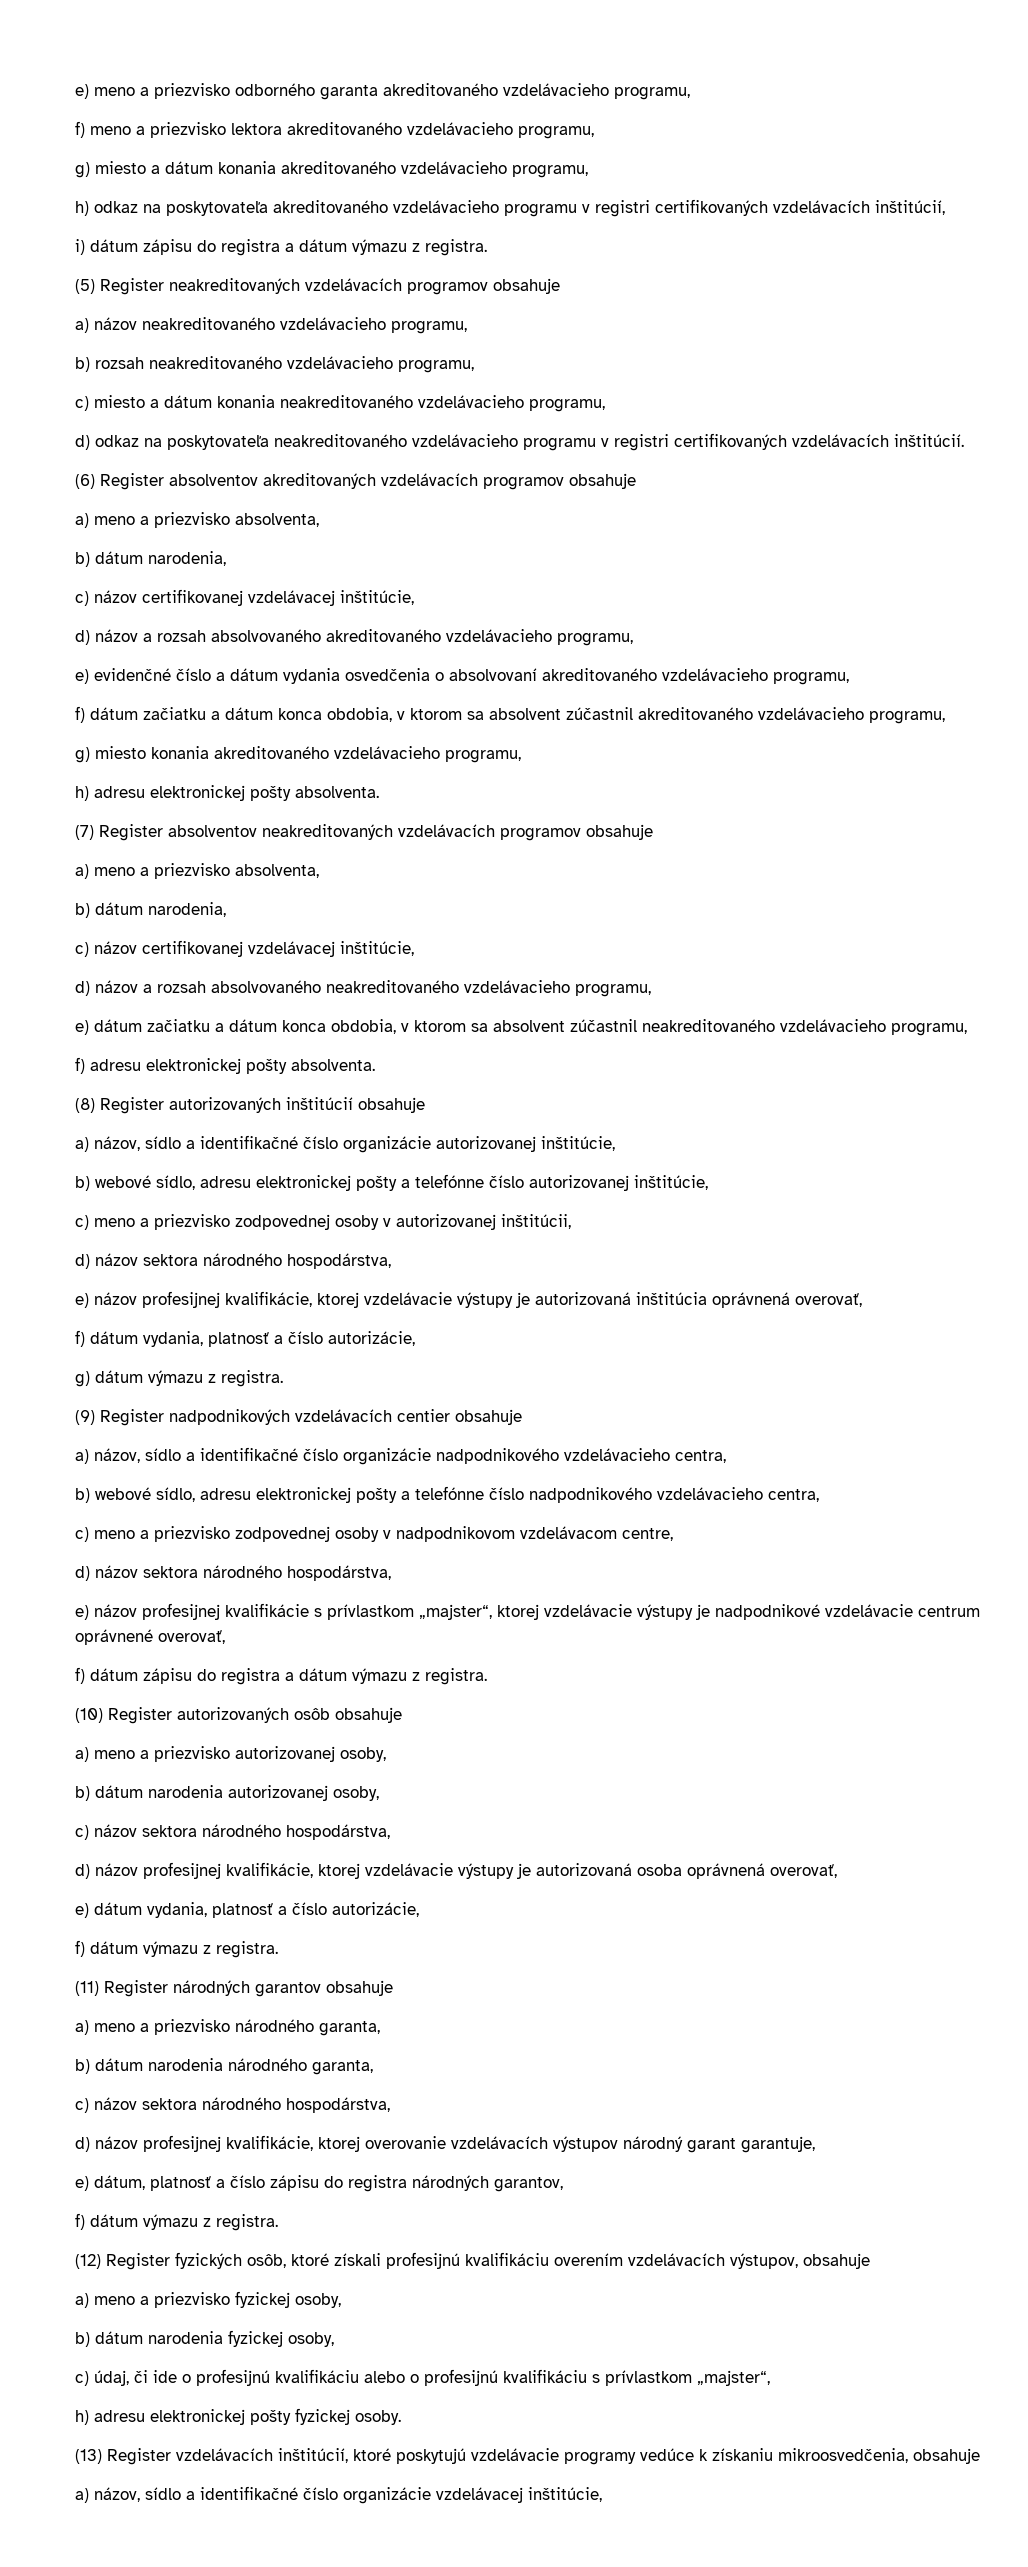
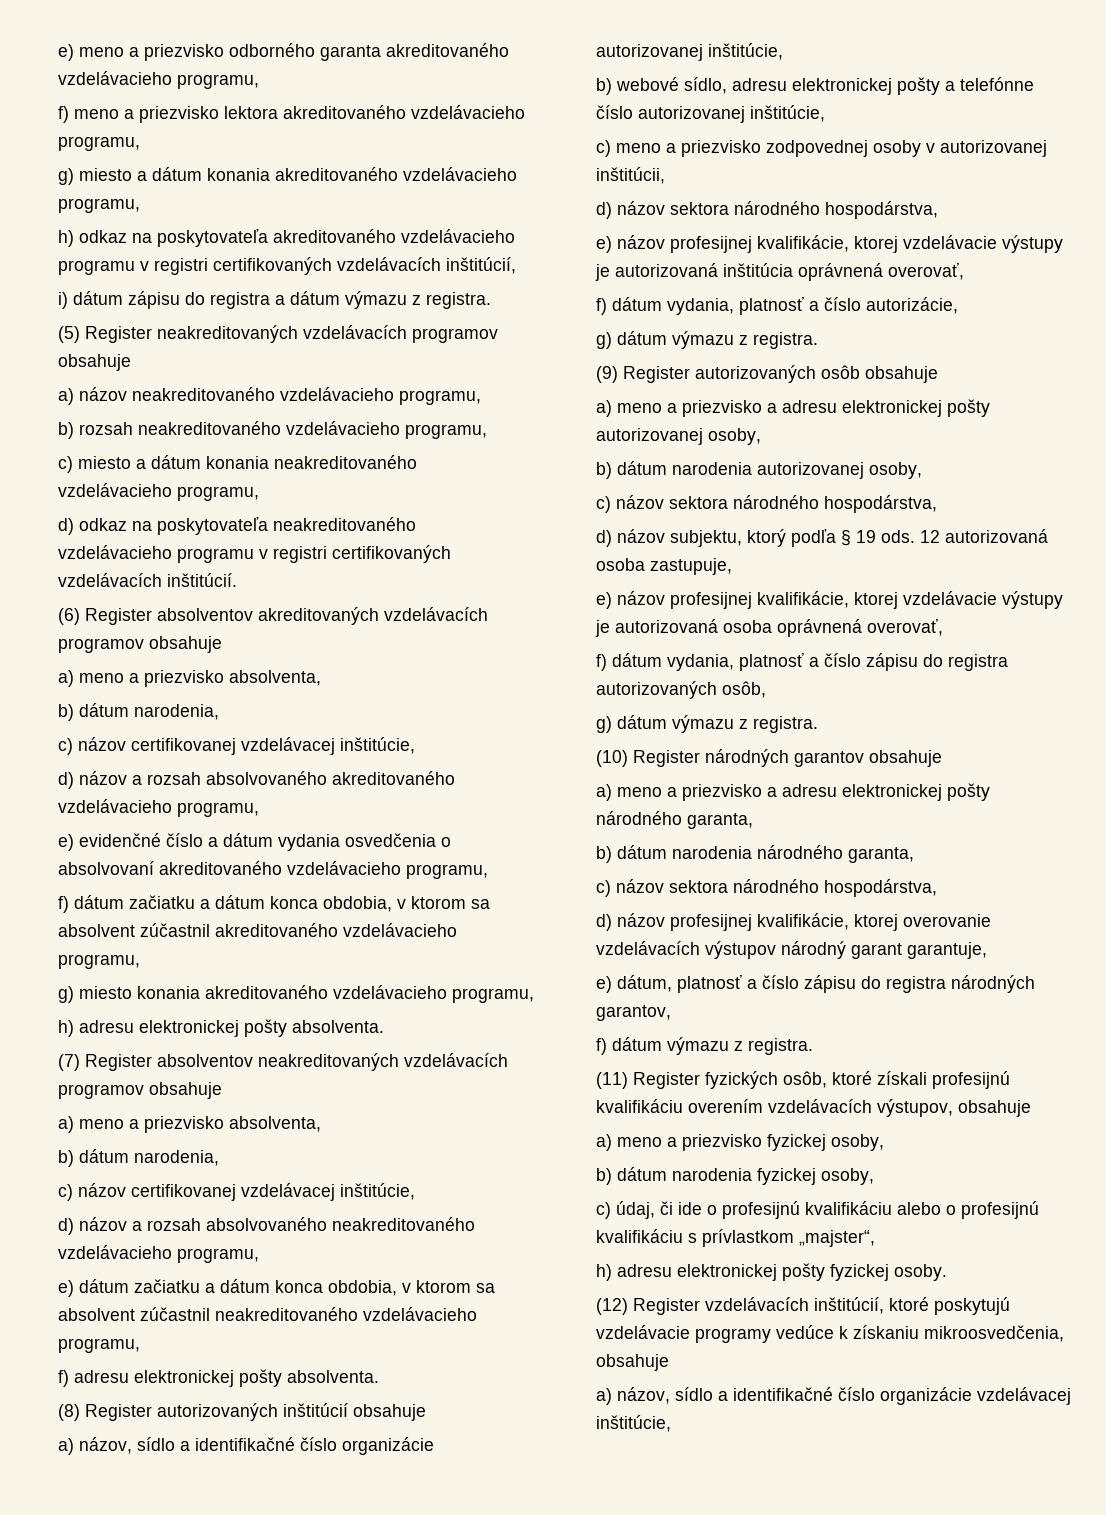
[168,1409,522,1425] [74,1447,726,1465] [74,1486,819,1503] [74,1526,673,1542] [74,1565,391,1581] [74,1603,980,1620] [74,1629,225,1645] [74,1667,487,1685] [74,1707,172,1724] nadpodnikových vzdelávacích centier obsahuje // a) názov, sídlo a identifikačné číslo organizácie nadpodnikového vzdelávacieho centra, // b) webové sídlo, adresu elektronickej pošty a telefónne číslo nadpodnikového vzdelávacieho centra, // c) meno a priezvisko zodpovednej osoby v nadpodnikovom vzdelávacom centre, // d) názov sektora národného hospodárstva, // e) názov profesijnej kvalifikácie s prívlastkom „majster“, ktorej vzdelávacie výstupy je nadpodnikové vzdelávacie centrum oprávnené overovať, // f) dátum zápisu do registra a dátum výmazu z registra. // (10) Register -> (691, 374) none
(230, 1754) none -> [767,399,991,417] a adresu elektronickej pošty
(138, 1869) none -> [670,529,1049,547] [596,558,733,575] [596,591,666,609] subjektu, ktorý podľa § 19 ods. 12 autorizovaná osoba zastupuje, // e) názov
[74,1902,419,1918] [74,1940,278,1958] [74,1981,99,1996] e) dátum vydania, platnosť a číslo autorizácie, // f) dátum výmazu z registra. // (11) -> [596,653,1009,671] [596,681,767,699] [596,715,819,733] [596,750,629,767] f) dátum vydania, platnosť a číslo zápisu do registra autorizovaných osôb, // g) dátum výmazu z registra. // (10)
(230, 2027) none -> [767,783,991,801] a adresu elektronickej pošty
[74,2254,101,2269] (12) -> [596,1072,629,1089] (11)
[74,2449,102,2464] (13) -> [596,1298,629,1315] (12)

